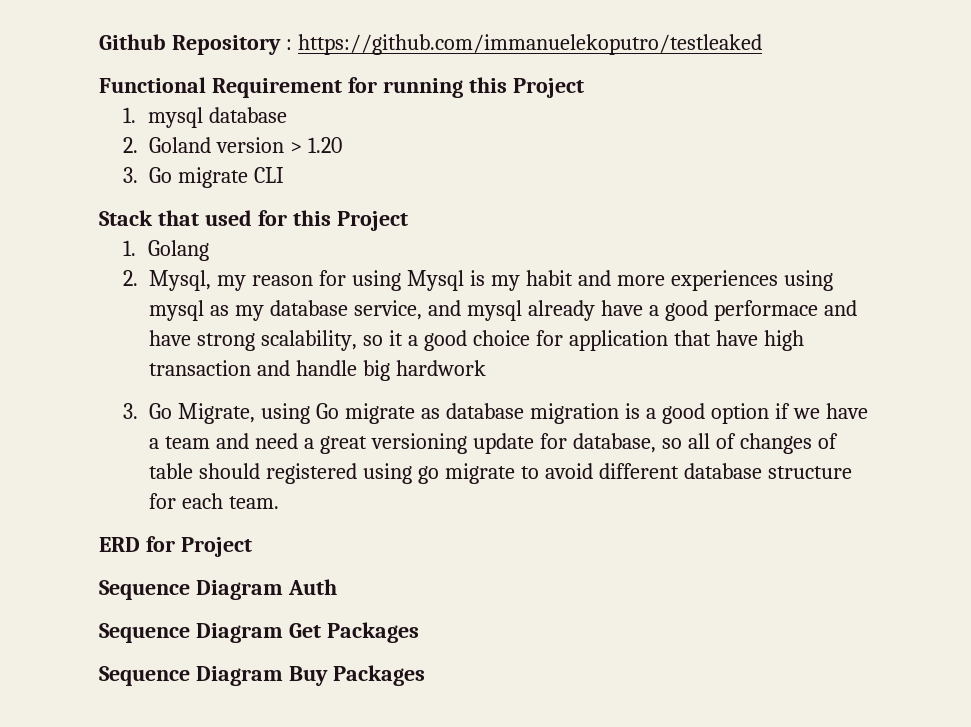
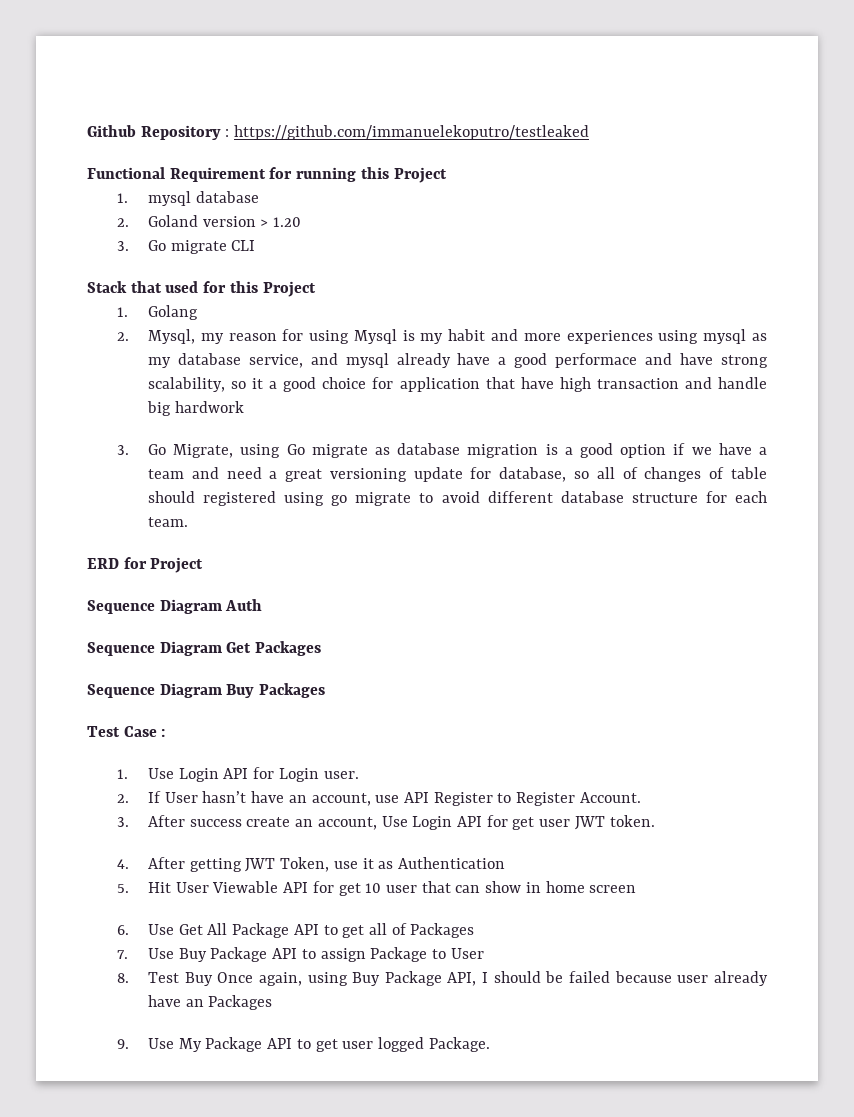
(425, 675) none -> [87,726,166,737] [117,767,359,782] [117,791,641,806] [117,815,655,830] [117,857,505,872] [117,881,637,896] [117,923,475,938] [117,947,484,962] [117,971,768,986] [147,995,273,1010] [117,1037,490,1052] // Test Case : // 1. Use Login API for Login user. // 2. If User hasn’t have an account, use API Register to Register Account. // 3. After success create an account, Use Login API for get user JWT token. // 4. After getting JWT Token, use it as Authentication // 5. Hit User Viewable API for get 10 user that can show in home screen // 6. Use Get All Package API to get all of Packages // 7. Use Buy Package API to assign Package to User // 8. Test Buy Once again, using Buy Package API, I should be failed because user already have an Packages // 9. Use My Package API to get user logged Package.

